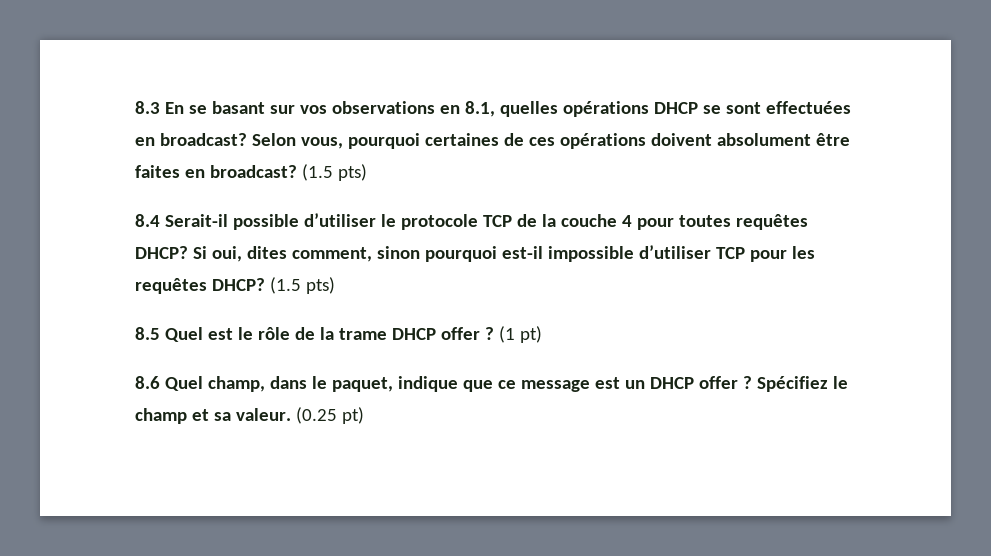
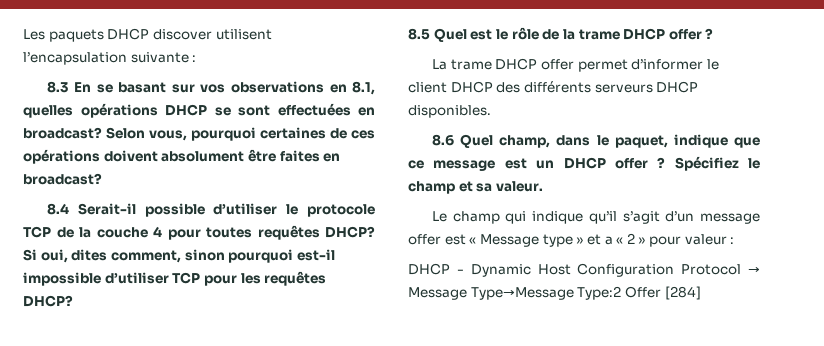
(135, 107) none -> [23,28,272,42] [23,52,197,65] Les paquets DHCP discover utilisent l’encapsulation suivante : //
[301,164,367,181] (1.5 pts) -> (102, 179) none
[269,277,335,294] (1.5 pts) -> (73, 301) none
[498,326,542,343] (1 pt) -> [431,58,719,72] [408,81,699,93] [408,105,491,118] // La trame DHCP offer permet d’informer le client DHCP des différents serveurs DHCP disponibles.
[295,407,364,424] (0.25 pt) -> [431,211,760,224] [408,233,735,247] [408,263,760,277] [408,286,701,300] // Le champ qui indique qu’il s’agit d’un message offer est « Message type » et a « 2 » pour valeur : // DHCP - Dynamic Host Configuration Protocol → Message Type→Message Type:2 Offer [284]

